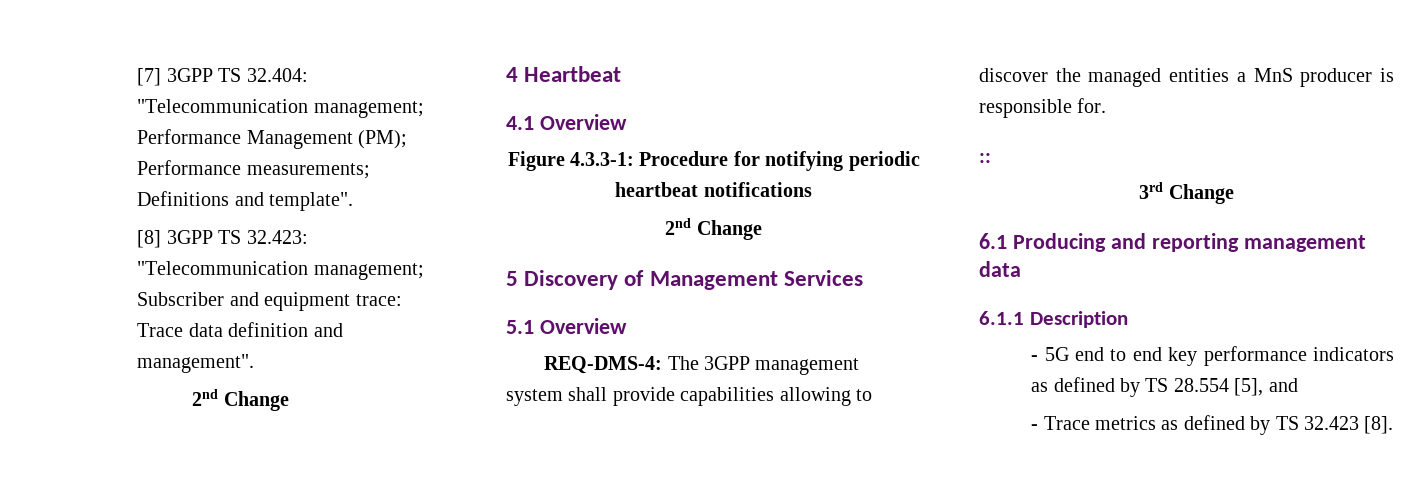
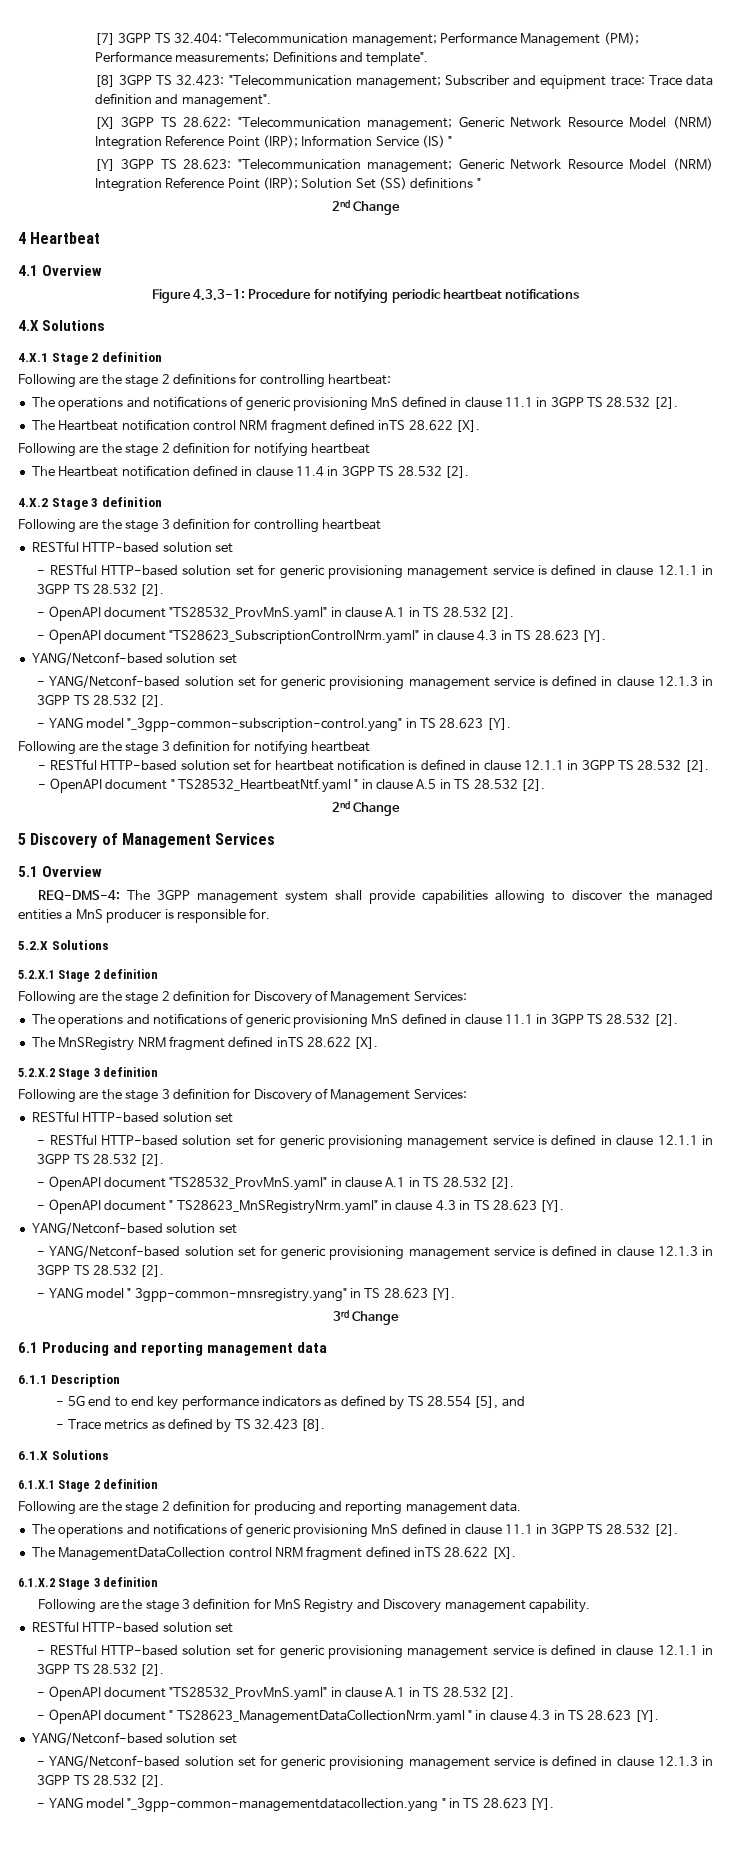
(255, 363) none -> [94,116,713,131] [94,135,453,150] [94,158,713,173] [94,177,481,192] // [X] 3GPP TS 28.622: "Telecommunication management; Generic Network Resource Model (NRM) Integration Reference Point (IRP); Information Service (IS) " // [Y] 3GPP TS 28.623: "Telecommunication management; Generic Network Resource Model (NRM) Integration Reference Point (IRP); Solution Set (SS) definitions "
(812, 189) none -> [18,320,106,331] [18,352,162,365] [18,373,391,388] [31,396,678,411] [31,419,481,434] [18,442,370,457] [31,465,469,478] [18,497,162,510] [18,518,381,533] [31,541,233,553] [37,564,713,579] [37,583,165,596] [37,606,514,621] [37,629,606,644] [31,652,237,665] [37,675,714,690] [37,694,165,707] [37,717,511,732] [18,740,370,755] [38,759,709,772] [38,778,545,793] // 4.X Solutions // 4.X.1 Stage 2 definition // Following are the stage 2 definitions for controlling heartbeat: // The operations and notifications of generic provisioning MnS defined in clause 11.1 in 3GPP TS 28.532 [2]. // The Heartbeat notification control NRM fragment defined inTS 28.622 [X]. // Following are the stage 2 definition for notifying heartbeat // The Heartbeat notification defined in clause 11.4 in 3GPP TS 28.532 [2]. // 4.X.2 Stage 3 definition // Following are the stage 3 definition for controlling heartbeat // RESTful HTTP-based solution set // - RESTful HTTP-based solution set for generic provisioning management service is defined in clause 12.1.1 in 3GPP TS 28.532 [2]. // - OpenAPI document "TS28532_ProvMnS.yaml" in clause A.1 in TS 28.532 [2]. // - OpenAPI document "TS28623_SubscriptionControlNrm.yaml" in clause 4.3 in TS 28.623 [Y]. // YANG/Netconf-based solution set // - YANG/Netconf-based solution set for generic provisioning management service is defined in clause 12.1.3 in 3GPP TS 28.532 [2]. // - YANG model "_3gpp-common-subscription-control.yang" in TS 28.623 [Y]. // Following are the stage 3 definition for notifying heartbeat // - RESTful HTTP-based solution set for heartbeat notification is defined in clause 12.1.1 in 3GPP TS 28.532 [2]. // - OpenAPI document " TS28532_HeartbeatNtf.yaml " in clause A.5 in TS 28.532 [2].
[979,153,991,163] :: -> [18,940,109,950] [18,969,159,982] [18,990,467,1005] [31,1013,678,1028] [31,1036,379,1051] [18,1067,159,1080] [18,1088,467,1103] [31,1111,233,1123] [37,1134,713,1149] [37,1153,165,1166] [37,1176,514,1191] [37,1199,565,1214] [31,1222,237,1235] [37,1245,714,1260] [37,1264,165,1277] [37,1287,456,1302] 5.2.X Solutions // 5.2.X.1 Stage 2 definition // Following are the stage 2 definition for Discovery of Management Services: // The operations and notifications of generic provisioning MnS defined in clause 11.1 in 3GPP TS 28.532 [2]. // The MnSRegistry NRM fragment defined inTS 28.622 [X]. // 5.2.X.2 Stage 3 definition // Following are the stage 3 definition for Discovery of Management Services: // RESTful HTTP-based solution set // - RESTful HTTP-based solution set for generic provisioning management service is defined in clause 12.1.1 in 3GPP TS 28.532 [2]. // - OpenAPI document "TS28532_ProvMnS.yaml" in clause A.1 in TS 28.532 [2]. // - OpenAPI document " TS28623_MnSRegistryNrm.yaml" in clause 4.3 in TS 28.623 [Y]. // YANG/Netconf-based solution set // - YANG/Netconf-based solution set for generic provisioning management service is defined in clause 12.1.3 in 3GPP TS 28.532 [2]. // - YANG model " 3gpp-common-mnsregistry.yang" in TS 28.623 [Y].
(1394, 425) none -> [18,1450,109,1460] [18,1479,159,1492] [18,1500,522,1515] [31,1523,678,1538] [31,1546,516,1561] [18,1577,159,1590] [38,1598,590,1613] [31,1621,233,1633] [37,1644,713,1659] [37,1663,165,1676] [37,1686,514,1701] [37,1709,659,1724] [31,1732,237,1745] [37,1755,714,1770] [37,1774,165,1787] [37,1797,555,1812] // 6.1.X Solutions // 6.1.X.1 Stage 2 definition // Following are the stage 2 definition for producing and reporting management data. // The operations and notifications of generic provisioning MnS defined in clause 11.1 in 3GPP TS 28.532 [2]. // The ManagementDataCollection control NRM fragment defined inTS 28.622 [X]. // 6.1.X.2 Stage 3 definition // Following are the stage 3 definition for MnS Registry and Discovery management capability. // RESTful HTTP-based solution set // - RESTful HTTP-based solution set for generic provisioning management service is defined in clause 12.1.1 in 3GPP TS 28.532 [2]. // - OpenAPI document "TS28532_ProvMnS.yaml" in clause A.1 in TS 28.532 [2]. // - OpenAPI document " TS28623_ManagementDataCollectionNrm.yaml " in clause 4.3 in TS 28.623 [Y]. // YANG/Netconf-based solution set // - YANG/Netconf-based solution set for generic provisioning management service is defined in clause 12.1.3 in 3GPP TS 28.532 [2]. // - YANG model "_3gpp-common-managementdatacollection.yang " in TS 28.623 [Y].

